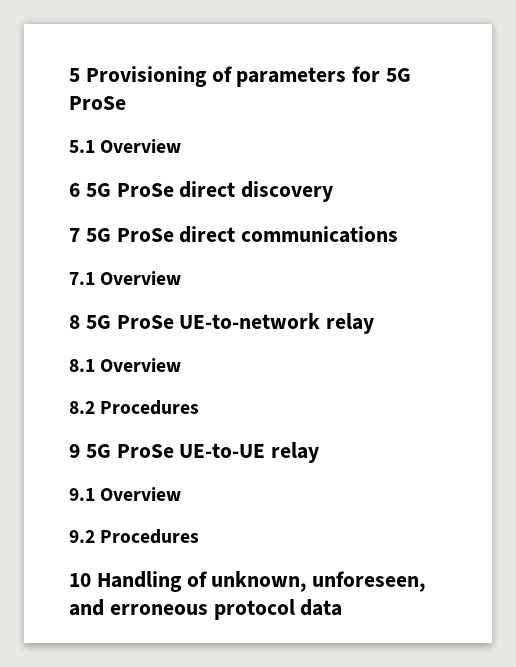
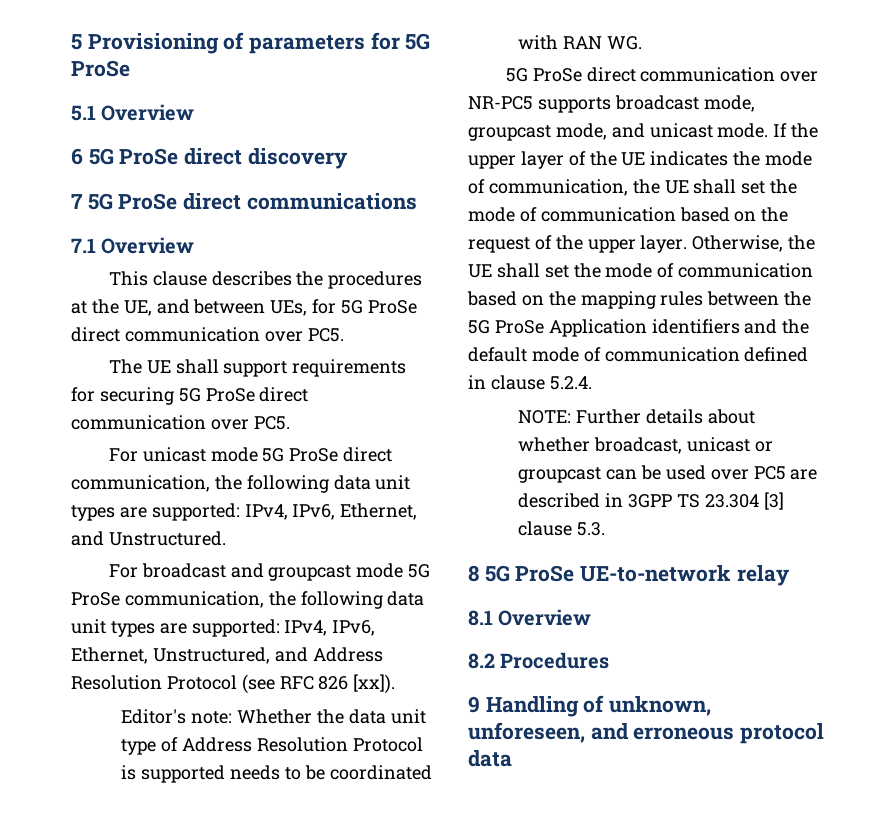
(182, 278) none -> [108,271,423,289] [71,299,417,316] [71,327,344,342] [108,359,407,377] [71,387,309,405] [71,415,290,430] [108,447,393,462] [71,475,411,493] [71,503,418,521] [71,531,226,546] [108,563,431,581] [71,591,425,609] [71,619,376,637] [71,647,383,664] [71,674,396,694] [121,709,426,724] [121,737,423,755] [121,765,432,783] [518,35,642,50] [505,67,819,82] [468,95,755,113] [468,123,819,141] [468,151,813,169] [468,179,798,196] [468,207,789,222] [468,235,816,253] [468,263,814,278] [467,291,812,309] [468,319,810,337] [468,347,809,362] [468,375,592,390] [518,409,755,424] [518,437,773,454] [518,465,818,483] [518,492,784,510] [518,521,606,536] // This clause describes the procedures at the UE, and between UEs, for 5G ProSe direct communication over PC5. // The UE shall support requirements for securing 5G ProSe direct communication over PC5. // For unicast mode 5G ProSe direct communication, the following data unit types are supported: IPv4, IPv6, Ethernet, and Unstructured. // For broadcast and groupcast mode 5G ProSe communication, the following data unit types are supported: IPv4, IPv6, Ethernet, Unstructured, and Address Resolution Protocol (see RFC 826 [xx]). // Editor's note: Whether the data unit type of Address Resolution Protocol is supported needs to be coordinated with RAN WG. // 5G ProSe direct communication over NR-PC5 supports broadcast mode, groupcast mode, and unicast mode. If the upper layer of the UE indicates the mode of communication, the UE shall set the mode of communication based on the request of the upper layer. Otherwise, the UE shall set the mode of communication based on the mapping rules between the 5G ProSe Application identifiers and the default mode of communication defined in clause 5.2.4. // NOTE: Further details about whether broadcast, unicast or groupcast can be used over PC5 are described in 3GPP TS 23.304 [3] clause 5.3.
[85,442,320,463] [69,487,182,501] [69,529,200,544] [69,573,91,587] 5G ProSe UE-to-UE relay // 9.1 Overview // 9.2 Procedures // 10 -> (480, 704) none

